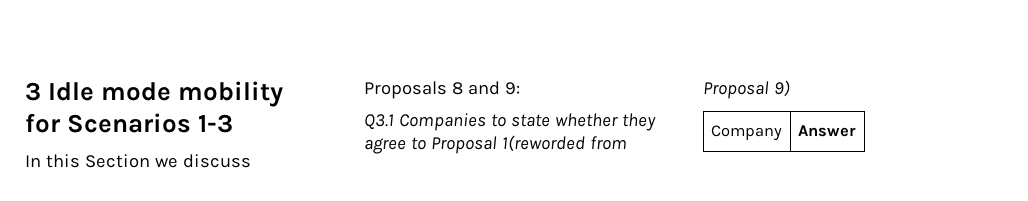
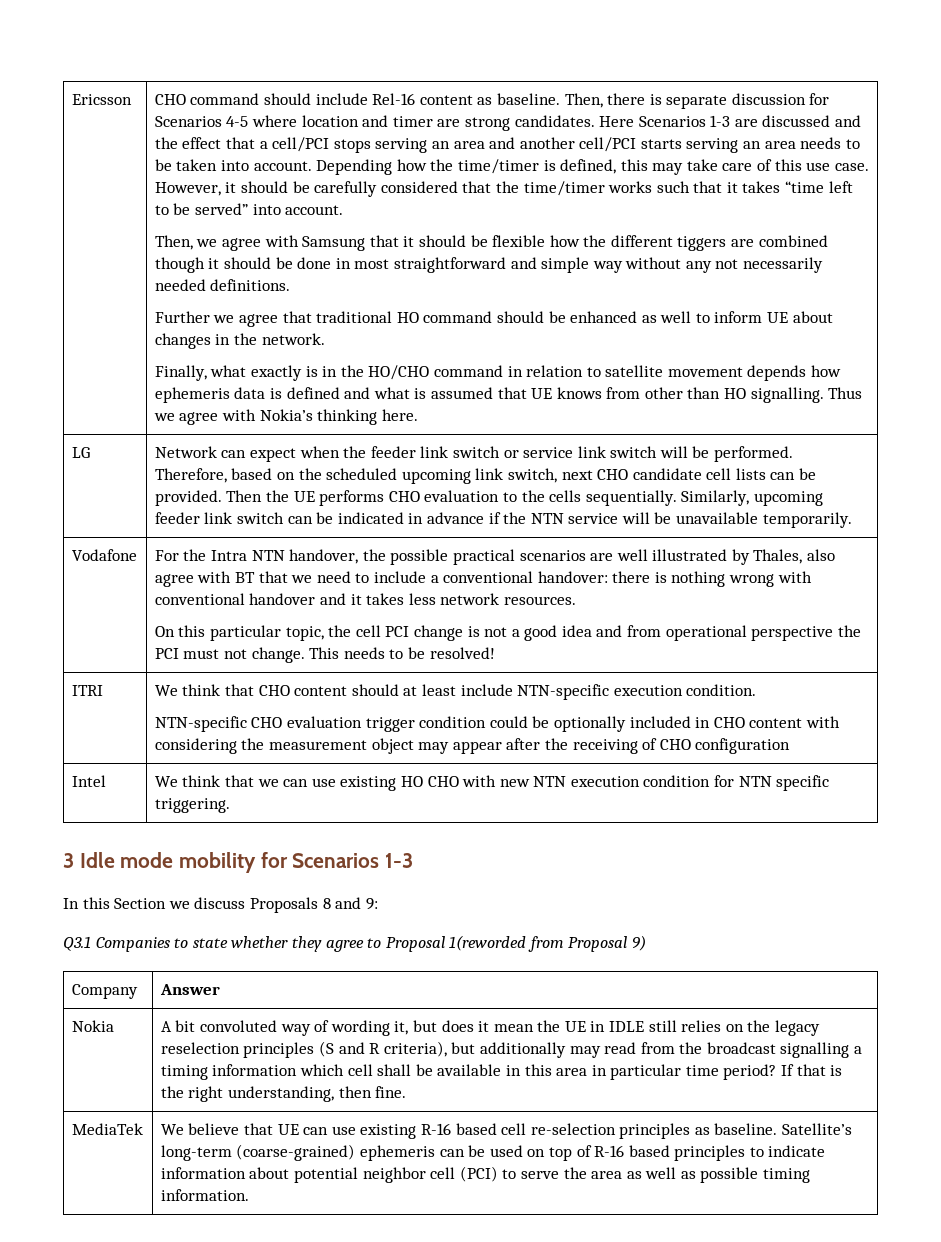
(25, 91) none -> [71,94,132,105] [154,93,830,109] [154,115,862,131] [154,137,860,153] [154,159,869,175] [154,181,853,197] [154,203,344,215] [154,235,828,251] [154,257,824,273] [154,279,291,291] [154,311,833,327] [154,333,325,349] [154,365,842,381] [154,387,863,403] [153,409,418,425] [71,447,90,458] [154,446,794,462] [154,468,817,484] [154,490,823,506] [154,512,852,528] [71,549,137,561] [154,549,836,565] [154,571,812,587] [154,593,576,605] [154,625,861,641] [154,647,495,663] [71,685,103,696] [154,684,757,700] [154,716,840,732] [154,738,791,754] [71,775,106,787] [154,775,830,791] [154,798,230,813] Ericsson | CHO command should include Rel-16 content as baseline. Then, there is separate discussion for Scenarios 4-5 where location and timer are strong candidates. Here Scenarios 1-3 are discussed and the effect that a cell/PCI stops serving an area and another cell/PCI starts serving an area needs to be taken into account. Depending how the time/timer is defined, this may take care of this use case. However, it should be carefully considered that the time/timer works such that it takes “time left to be served” into account. // Then, we agree with Samsung that it should be flexible how the different tiggers are combined though it should be done in most straightforward and simple way without any not necessarily needed definitions. // Further we agree that traditional HO command should be enhanced as well to inform UE about changes in the network. // Finally, what exactly is in the HO/CHO command in relation to satellite movement depends how ephemeris data is defined and what is assumed that UE knows from other than HO signalling. Thus we agree with Nokia’s thinking here. // LG | Network can expect when the feeder link switch or service link switch will be performed. Therefore, based on the scheduled upcoming link switch, next CHO candidate cell lists can be provided. Then the UE performs CHO evaluation to the cells sequentially. Similarly, upcoming feeder link switch can be indicated in advance if the NTN service will be unavailable temporarily. // Vodafone | For the Intra NTN handover, the possible practical scenarios are well illustrated by Thales, also agree with BT that we need to include a conventional handover: there is nothing wrong with conventional handover and it takes less network resources. // On this particular topic, the cell PCI change is not a good idea and from operational perspective the PCI must not change. This needs to be resolved! // ITRI | We think that CHO content should at least include NTN-specific execution condition. // NTN-specific CHO evaluation trigger condition could be optionally included in CHO content with considering the measurement object may appear after the receiving of CHO configuration // Intel | We think that we can use existing HO CHO with new NTN execution condition for NTN specific triggering. //
(856, 131) none -> [71,1020,114,1032] [160,1020,820,1036] [160,1041,863,1058] [160,1064,843,1080] [160,1086,407,1102] [71,1123,143,1135] [160,1123,853,1139] [160,1144,826,1161] [160,1166,811,1183] [160,1189,249,1201] // Nokia | A bit convoluted way of wording it, but does it mean the UE in IDLE still relies on the legacy reselection principles (S and R criteria), but additionally may read from the broadcast signalling a timing information which cell shall be available in this area in particular time period? If that is the right understanding, then fine. // MediaTek | We believe that UE can use existing R-16 based cell re-selection principles as baseline. Satellite’s long-term (coarse-grained) ephemeris can be used on top of R-16 based principles to indicate information about potential neighbor cell (PCI) to serve the area as well as possible timing information.

